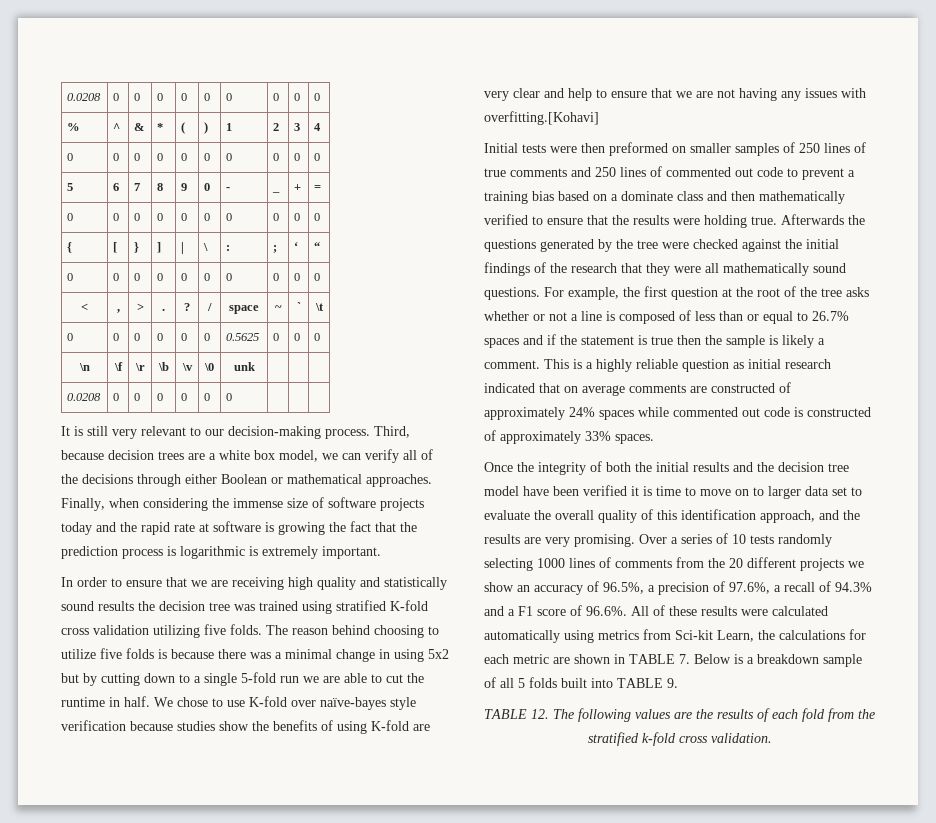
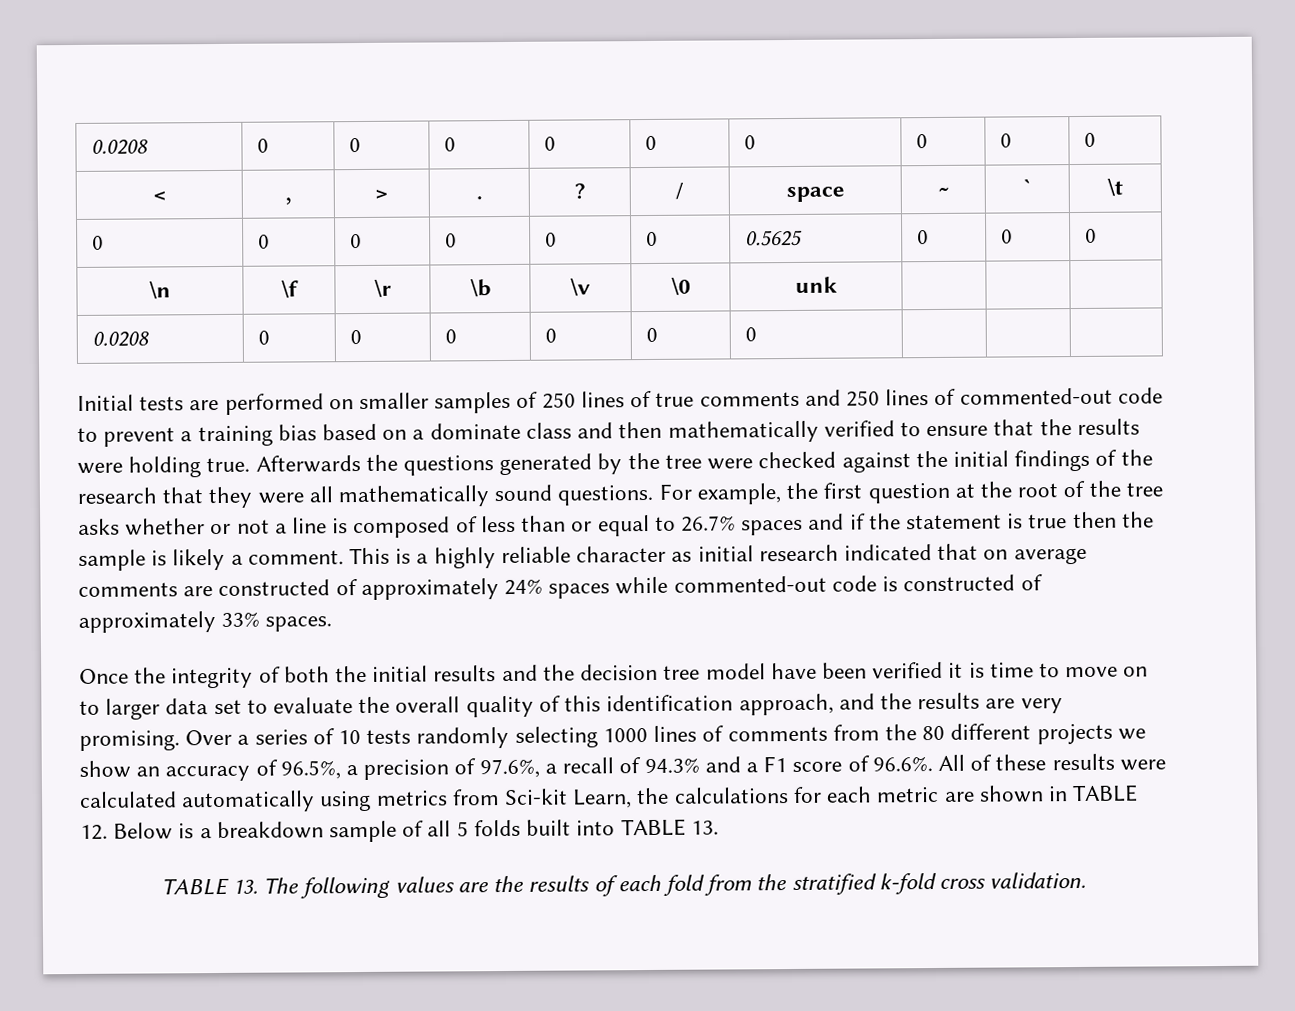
[67,123,81,131] [113,123,121,131] [134,123,145,131] [157,123,164,131] [181,122,186,134] [204,122,209,134] [226,123,233,131] [273,123,280,131] [294,123,301,131] [314,123,322,131] [67,153,74,161] [113,153,120,161] [134,153,141,161] [157,153,164,161] [181,153,188,161] [204,153,211,161] [226,153,233,161] [273,153,280,161] [294,153,301,161] [314,153,321,161] [67,183,74,191] [113,183,120,191] [134,183,141,191] [157,183,164,191] [181,183,188,191] [204,183,211,191] [226,187,231,191] [272,191,281,193] [294,184,302,191] [314,185,322,191] [67,213,74,221] [113,213,120,221] [134,213,141,221] [157,213,164,221] [181,213,188,221] [204,213,211,221] [226,213,233,221] [273,213,280,221] [294,213,301,221] [314,213,321,221] [67,242,73,253] [113,242,118,253] [134,242,140,253] [157,242,162,253] [181,242,185,254] [203,243,209,251] [226,245,231,251] [273,245,278,253] [294,242,299,251] [314,242,321,251] [67,273,74,281] [113,273,120,281] [134,273,141,281] [157,273,164,281] [181,273,188,281] [204,273,211,281] [226,273,233,281] [273,273,280,281] [294,273,301,281] [314,273,321,281] // % | ^ | & | * | ( | ) | 1 | 2 | 3 | 4 // 0 | 0 | 0 | 0 | 0 | 0 | 0 | 0 | 0 | 0 // 5 | 6 | 7 | 8 | 9 | 0 | - | _ | + | = // 0 | 0 | 0 | 0 | 0 | 0 | 0 | 0 | 0 | 0 // { | [ | } | ] | | | \ | : | ; | ‘ | “ // 0 | 0 | 0 | 0 | 0 | 0 | 0 | 0 | 0 | 0 -> (1097, 139) none
[61,426,410,439] [61,449,433,463] [61,474,432,487] [61,497,424,511] [61,521,417,535] [61,546,381,559] [61,577,447,590] [61,600,428,614] [61,624,439,638] [61,648,449,662] [61,672,424,686] [61,696,416,710] [61,720,430,734] [484,88,866,101] [484,111,599,125] // It is still very relevant to our decision-making process. Third, because decision trees are a white box model, we can verify all of the decisions through either Boolean or mathematical approaches. Finally, when considering the immense size of software projects today and the rapid rate at software is growing the fact that the prediction process is logarithmic is extremely important. // In order to ensure that we are receiving high quality and statistically sound results the decision tree was trained using stratified K-fold cross validation utilizing five folds. The reason behind choosing to utilize five folds is because there was a minimal change in using 5x2 but by cutting down to a single 5-fold run we are able to cut the runtime in half. We chose to use K-fold over naïve-bayes style verification because studies show the benefits of using K-fold are very clear and help to ensure that we are not having any issues with overfitting.[Kohavi] -> (758, 334) none
[550,142,668,156] were then preformed -> [189,393,324,415] are performed
[666,167,753,177] commented out -> [959,387,1113,405] commented-out
[682,359,729,372] question -> [576,545,667,563] character
[673,407,760,417] commented out -> [673,575,827,593] commented-out
[729,558,743,568] 20 -> [922,725,946,741] 80
[679,654,690,664] 7. -> [80,824,108,840] 12.
[667,678,678,688] [484,709,549,719] 9. // TABLE 12. -> [690,820,719,835] [160,877,259,896] 13. // TABLE 13.

